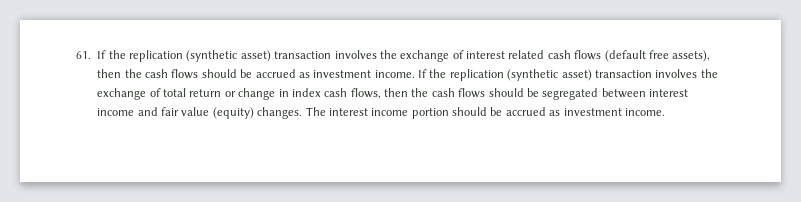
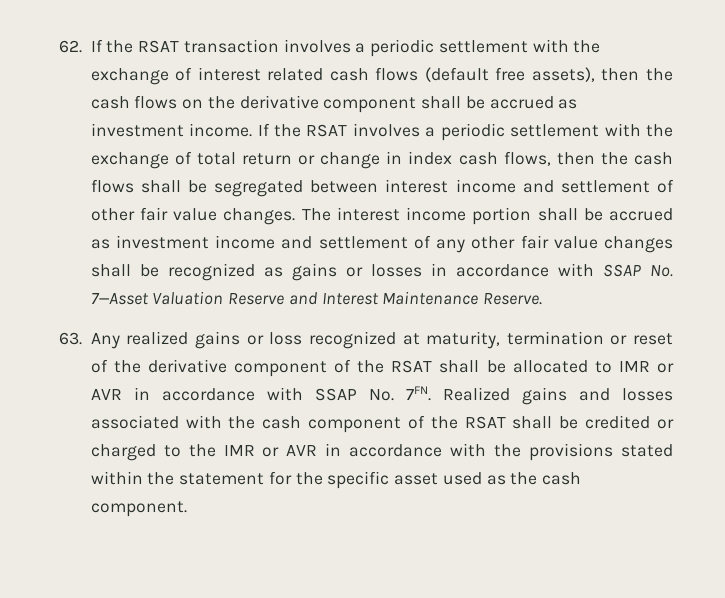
[76,50,377,62] 61. If the replication (synthetic asset) transaction involves -> [59,39,569,57] 62. If the RSAT transaction involves a periodic settlement with
[201,69,237,78] should -> [182,95,462,113] on the derivative component shall
[449,69,698,81] replication (synthetic asset) transaction involves -> [306,123,641,141] RSAT involves a periodic settlement with
[488,88,524,97] should -> [140,180,181,193] shall
[161,107,254,119] fair value (equity) -> [560,179,675,193] [90,207,218,221] settlement of other fair value
[452,107,665,116] should be accrued as investment income. -> [537,208,674,221] [90,235,674,253] [90,263,673,281] [90,291,543,305] [59,331,673,349] [90,359,674,377] [90,386,673,405] [90,415,674,433] [90,443,673,461] [90,471,582,489] [90,501,187,517] shall be accrued as investment income and settlement of any other fair value changes shall be recognized as gains or losses in accordance with SSAP No. 7—Asset Valuation Reserve and Interest Maintenance Reserve. // 63. Any realized gains or loss recognized at maturity, termination or reset of the derivative component of the RSAT shall be allocated to IMR or AVR in accordance with SSAP No. 7FN. Realized gains and losses associated with the cash component of the RSAT shall be credited or charged to the IMR or AVR in accordance with the provisions stated within the statement for the specific asset used as the cash component.

